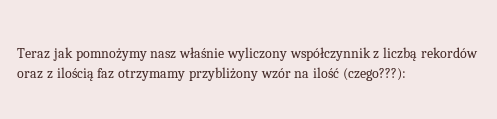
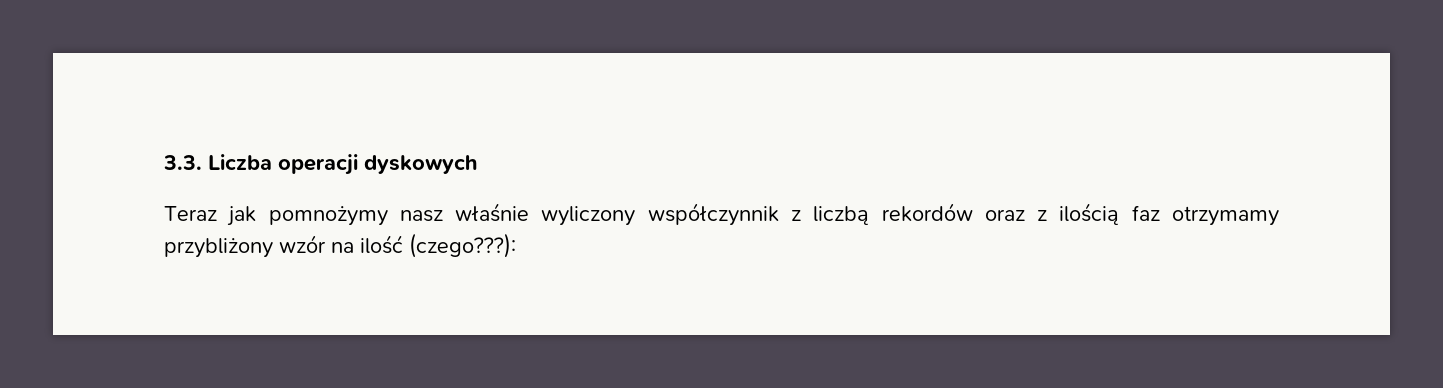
(17, 53) none -> [163,154,477,175] 3.3. Liczba operacji dyskowych //

